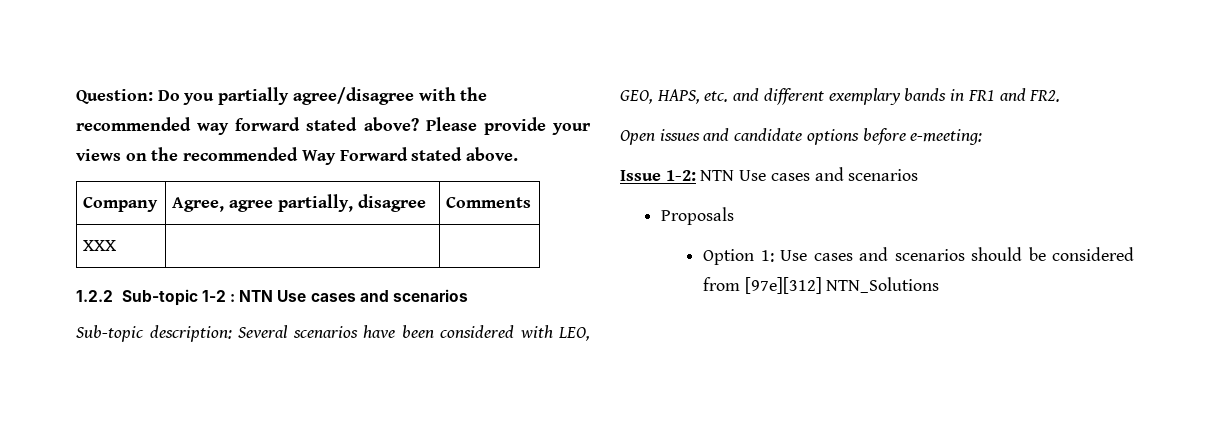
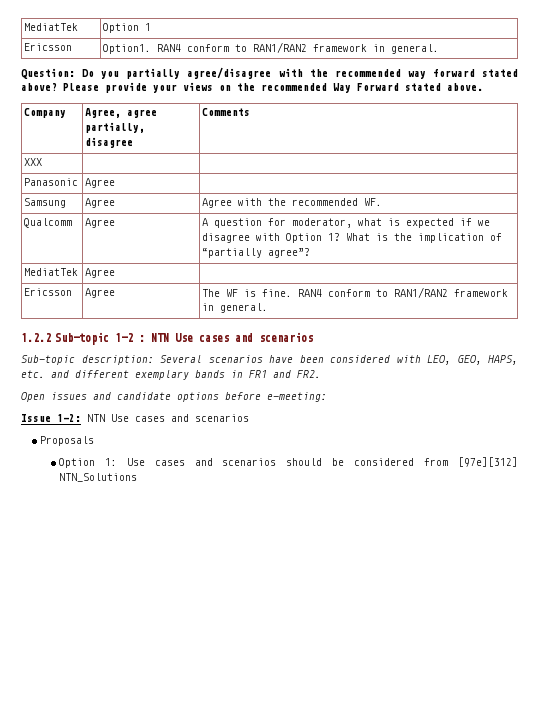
(76, 96) none -> [24,23,79,31] [103,23,152,33] [24,43,73,51] [103,42,440,54] MediatTek | Option 1 // Ericsson | Option1. RAN4 conform to RAN1/RAN2 framework in general. //
(117, 245) none -> [24,178,79,186] [85,178,116,188] [24,198,67,208] [85,198,116,208] [202,198,383,208] [24,218,73,228] [85,218,116,228] [202,218,491,228] [202,233,503,243] [202,248,311,258] [24,268,79,276] [85,268,116,278] [24,288,73,296] [85,288,116,298] [202,287,509,298] [202,303,269,313] // Panasonic | Agree | // Samsung | Agree | Agree with the recommended WF. // Qualcomm | Agree | A question for moderator, what is expected if we disagree with Option 1? What is the implication of “partially agree”? // MediatTek | Agree | // Ericsson | Agree | The WF is fine. RAN4 conform to RAN1/RAN2 framework in general.

